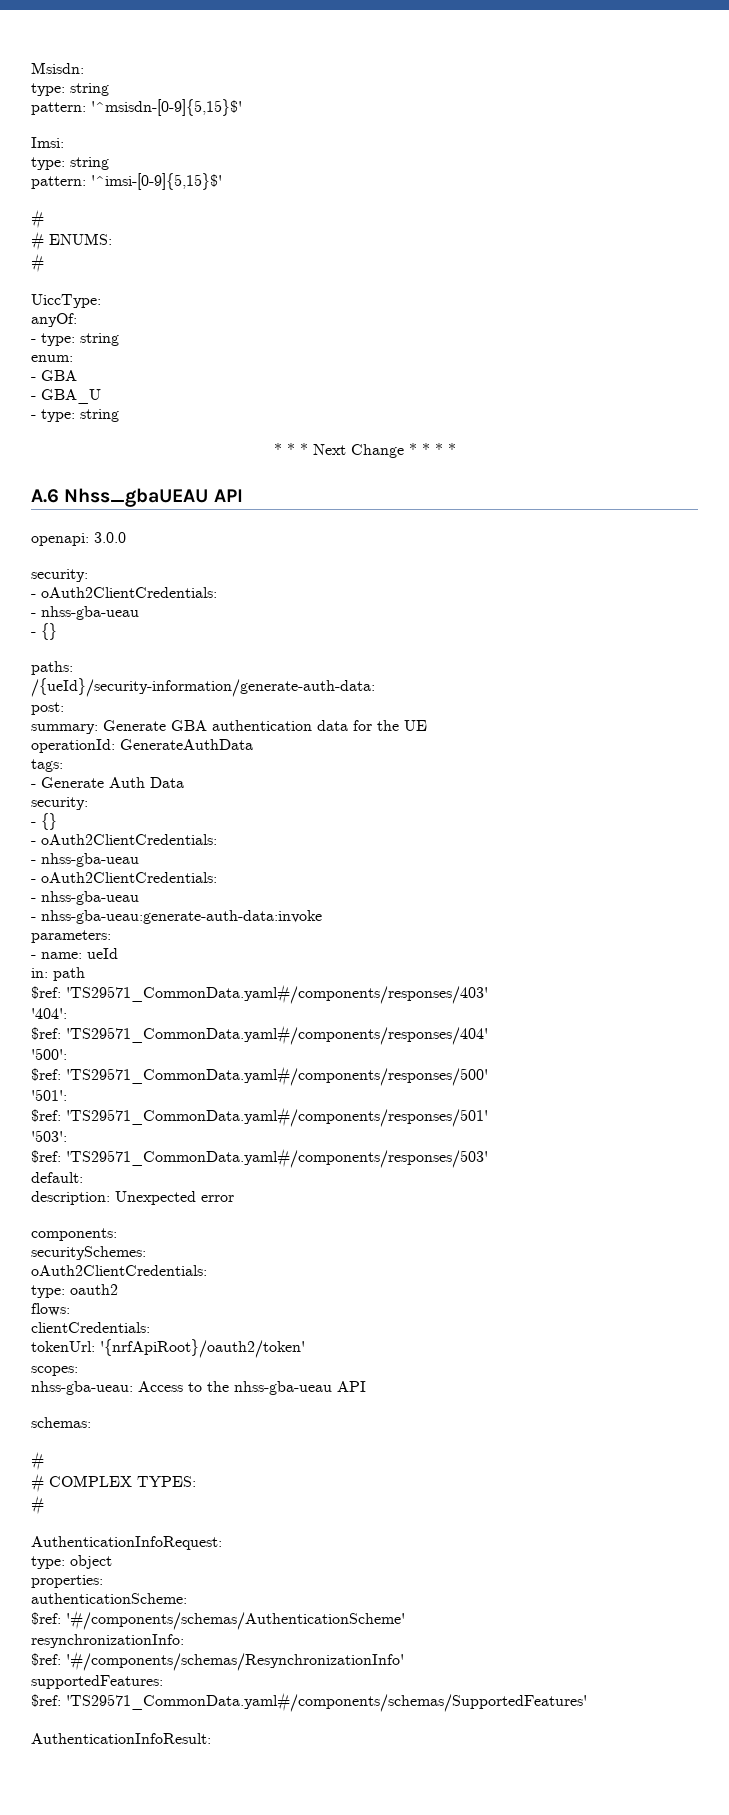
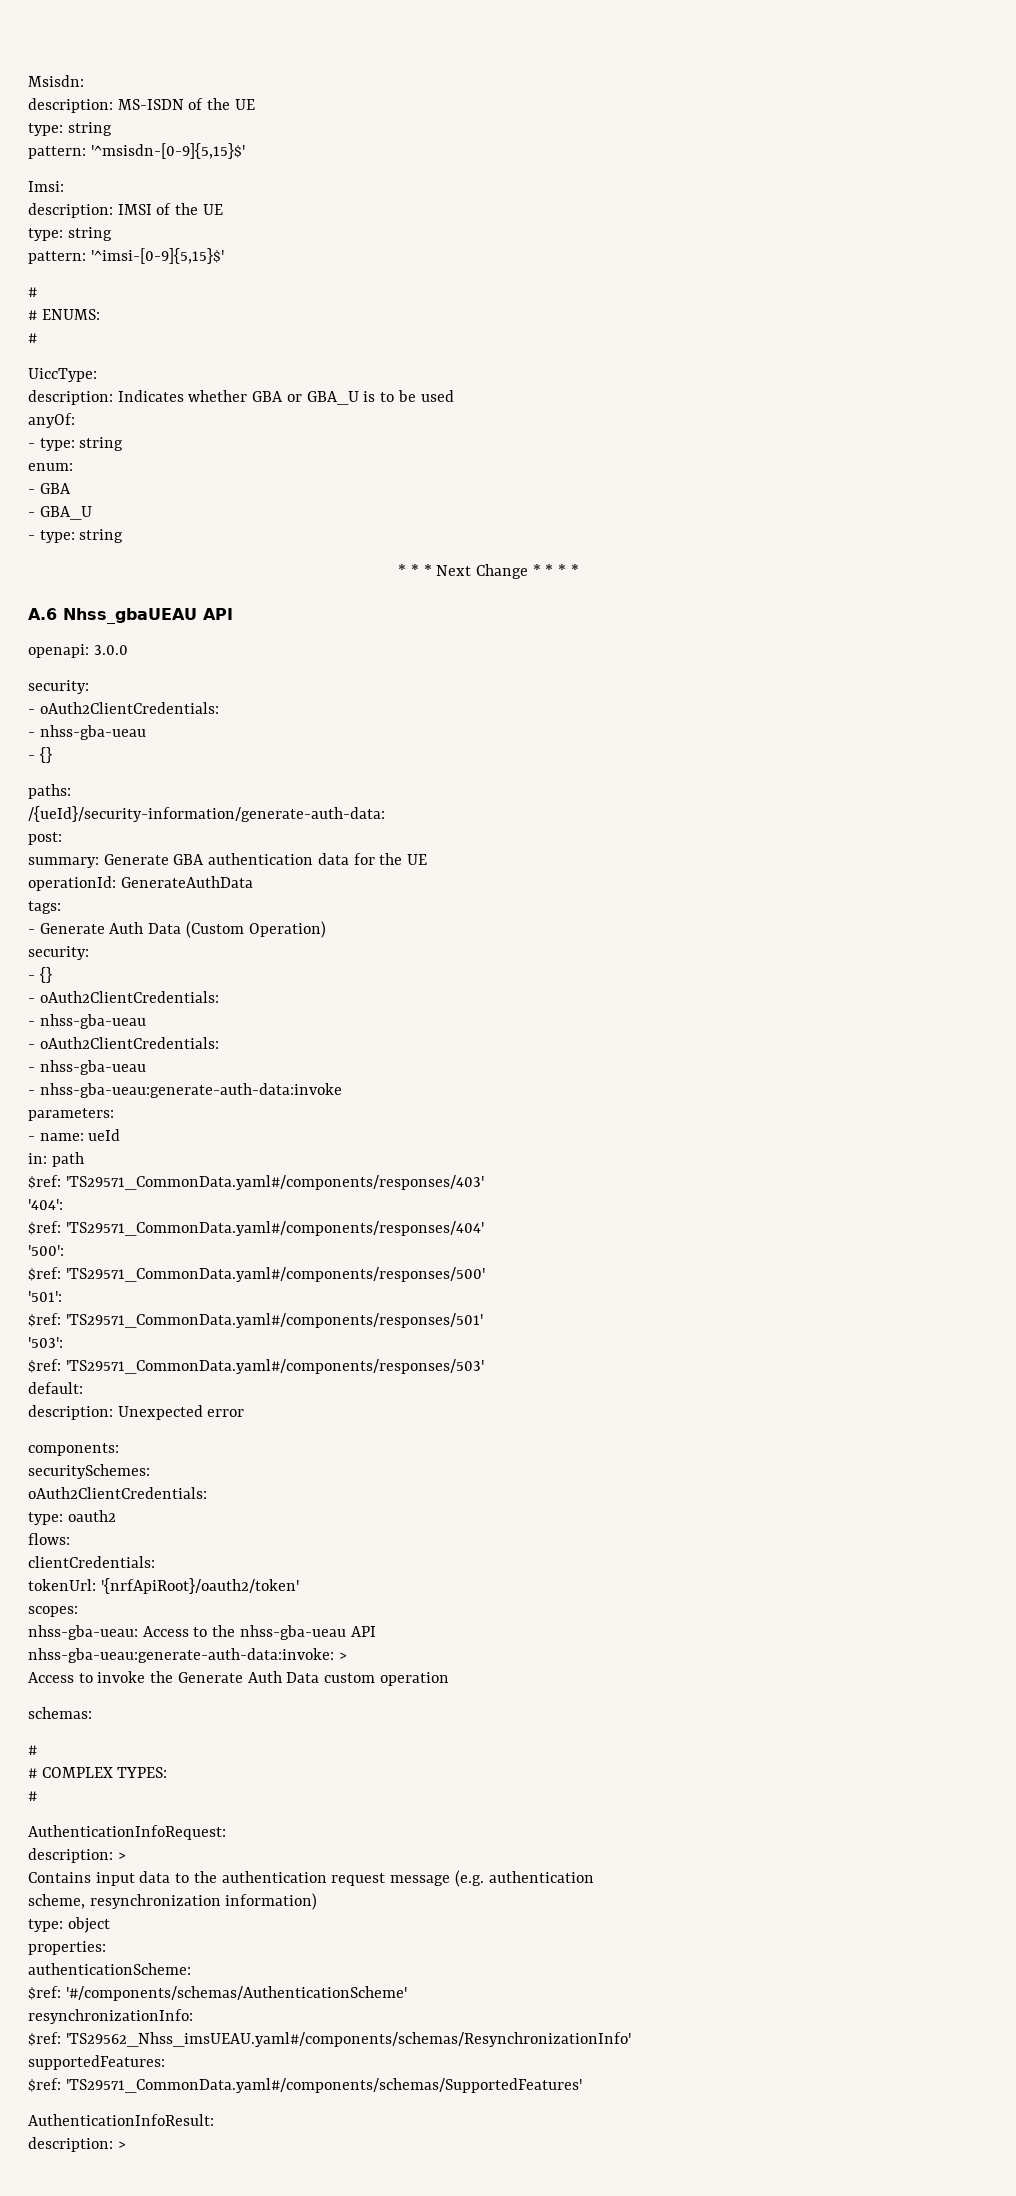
(84, 68) none -> [28,98,255,113] // description: MS-ISDN of the UE
(64, 142) none -> [28,203,223,218] // description: IMSI of the UE
(101, 301) none -> [28,390,454,405] // description: Indicates whether GBA or GBA_U is to be used
(184, 782) none -> [185,921,326,938] (Custom Operation)
(366, 1386) none -> [28,1648,347,1663] [28,1671,449,1686] // nhss-gba-ueau:generate-auth-data:invoke: > // Access to invoke the Generate Auth Data custom operation
(222, 1543) none -> [28,1848,126,1863] [28,1870,594,1887] [28,1893,318,1910] // description: > // Contains input data to the authentication request message (e.g. authentication // scheme, resynchronization information)
[66,1651,404,1671] '#/components/schemas/ResynchronizationInfo' -> [65,2032,631,2047] 'TS29562_Nhss_imsUEAU.yaml#/components/schemas/ResynchronizationInfo'
(211, 1738) none -> [28,2137,126,2152] // description: >

